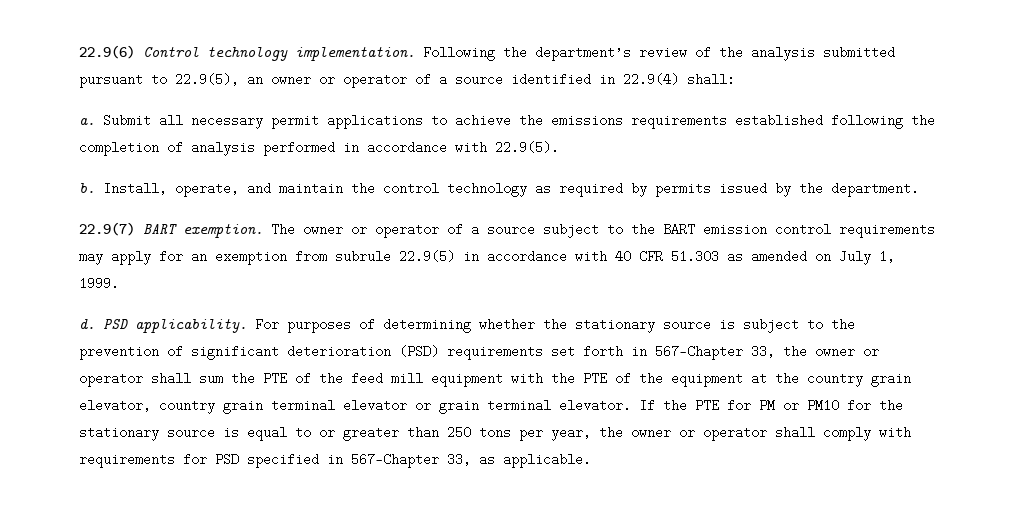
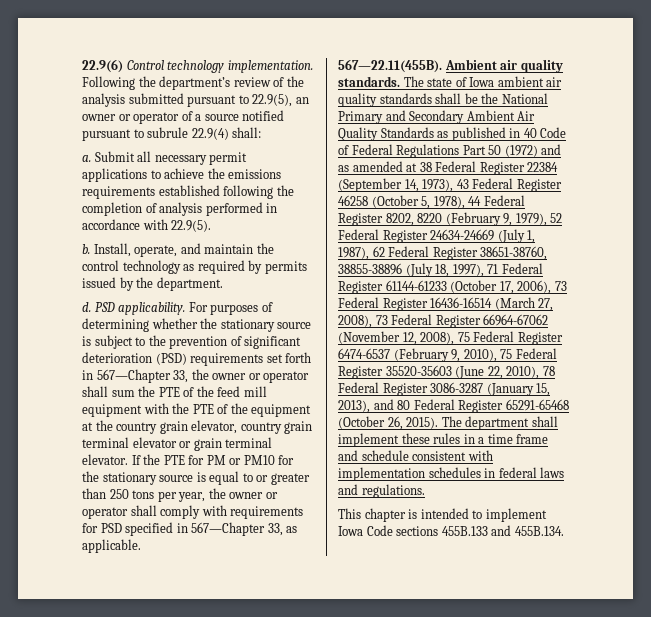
[511,73,615,86] identified in -> [242,110,285,121] [82,127,189,141] notified pursuant to subrule
[79,222,935,238] [79,250,895,265] [79,277,119,290] // 22.9(7) BART exemption. The owner or operator of a source subject to the BART emission control requirements may apply for an exemption from subrule 22.9(5) in accordance with 40 CFR 51.303 as amended on July 1, 1999. -> (223, 284) none
(591, 460) none -> [338,59,563,73] [338,76,563,87] [338,93,548,107] [338,110,536,124] [338,127,567,141] [338,144,562,158] [338,161,559,175] [338,178,562,192] [338,195,525,209] [338,212,563,226] [338,229,536,243] [338,246,548,260] [338,263,543,277] [338,280,567,294] [338,297,554,311] [338,314,549,328] [338,331,563,345] [338,348,557,362] [338,365,555,379] [338,382,551,396] [338,399,569,413] [338,416,558,430] [338,433,549,447] [338,450,493,461] [338,467,565,481] [338,484,425,498] [338,508,547,522] [338,525,564,536] // 567—22.11(455B). Ambient air quality standards. The state of Iowa ambient air quality standards shall be the National Primary and Secondary Ambient Air Quality Standards as published in 40 Code of Federal Regulations Part 50 (1972) and as amended at 38 Federal Register 22384 (September 14, 1973), 43 Federal Register 46258 (October 5, 1978), 44 Federal Register 8202, 8220 (February 9, 1979), 52 Federal Register 24634-24669 (July 1, 1987), 62 Federal Register 38651-38760, 38855-38896 (July 18, 1997), 71 Federal Register 61144-61233 (October 17, 2006), 73 Federal Register 16436-16514 (March 27, 2008), 73 Federal Register 66964-67062 (November 12, 2008), 75 Federal Register 6474-6537 (February 9, 2010), 75 Federal Register 35520-35603 (June 22, 2010), 78 Federal Register 3086-3287 (January 15, 2013), and 80 Federal Register 65291-65468 (October 26, 2015). The department shall implement these rules in a time frame and schedule consistent with implementation schedules in federal laws and regulations. // This chapter is intended to implement Iowa Code sections 455B.133 and 455B.134.

